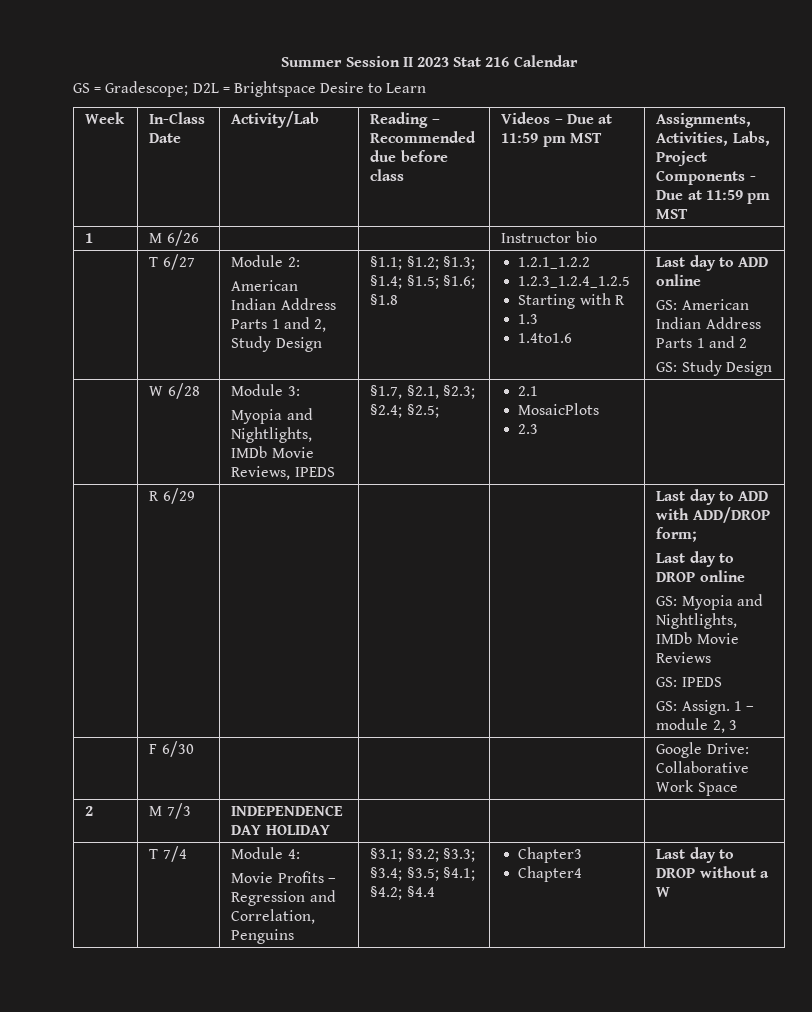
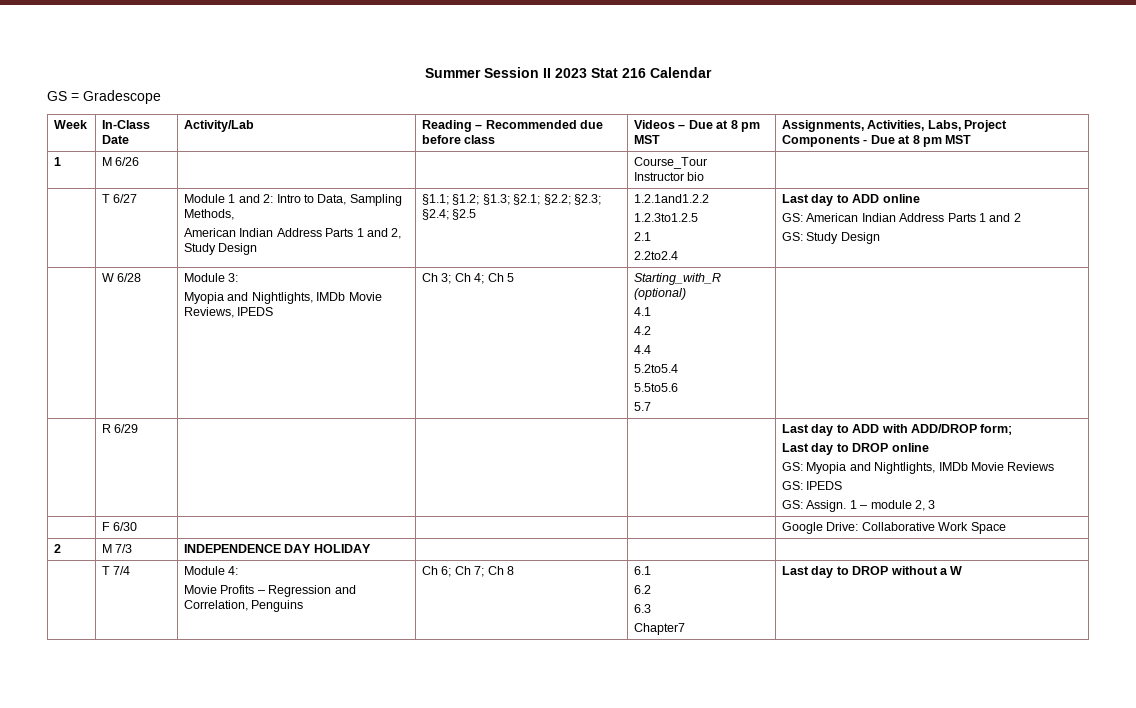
[105,81,427,97] Gradescope; D2L = Brightspace Desire to Learn -> [83,90,161,104] Gradescope
[501,133,539,143] 11:59 -> [730,120,738,129] 8
[705,190,743,200] 11:59 -> [912,135,920,144] 8
(199, 238) none -> [634,157,708,169] Course_Tour //
(284, 261) none -> [228,194,260,203] 1 and
(300, 262) none -> [276,194,402,206] [184,209,235,220] Intro to Data, Sampling Methods,
[370,275,475,289] [370,294,399,305] [518,257,591,269] [518,276,631,288] [518,293,625,309] [518,314,539,324] [518,333,573,343] §1.4; §1.5; §1.6; §1.8 | 1.2.1_1.2.2 // 1.2.3_1.2.4_1.2.5 // Starting with R // 1.3 // 1.4to1.6 -> [513,194,601,205] [422,209,477,220] [634,194,710,203] [634,213,699,222] [634,232,652,241] [634,251,679,260] §2.1; §2.2; §2.3; §2.4; §2.5 | 1.2.1and1.2.2 // 1.2.3to1.2.5 // 2.1 // 2.2to2.4
[370,385,475,399] [370,404,439,418] [518,386,539,396] [518,403,600,415] [518,424,539,434] §1.7, §2.1, §2.3; §2.4; §2.5; | 2.1 // MosaicPlots // 2.3 -> [422,273,514,284] [634,273,722,285] [634,288,687,300] [634,307,652,316] [634,326,652,335] [634,345,652,354] [634,364,679,373] [634,383,679,392] [634,402,652,411] Ch 3; Ch 4; Ch 5 | Starting_with_R (optional) // 4.1 // 4.2 // 4.4 // 5.2to5.4 // 5.5to5.6 // 5.7
[370,848,475,862] [370,867,475,881] [370,886,435,900] [518,847,583,863] [518,866,583,882] §3.1; §3.2; §3.3; §3.4; §3.5; §4.1; §4.2; §4.4 | Chapter3 // Chapter4 -> [422,566,514,577] [634,566,652,575] [634,585,652,594] [634,604,652,613] [634,623,686,635] Ch 6; Ch 7; Ch 8 | 6.1 // 6.2 // 6.3 // Chapter7

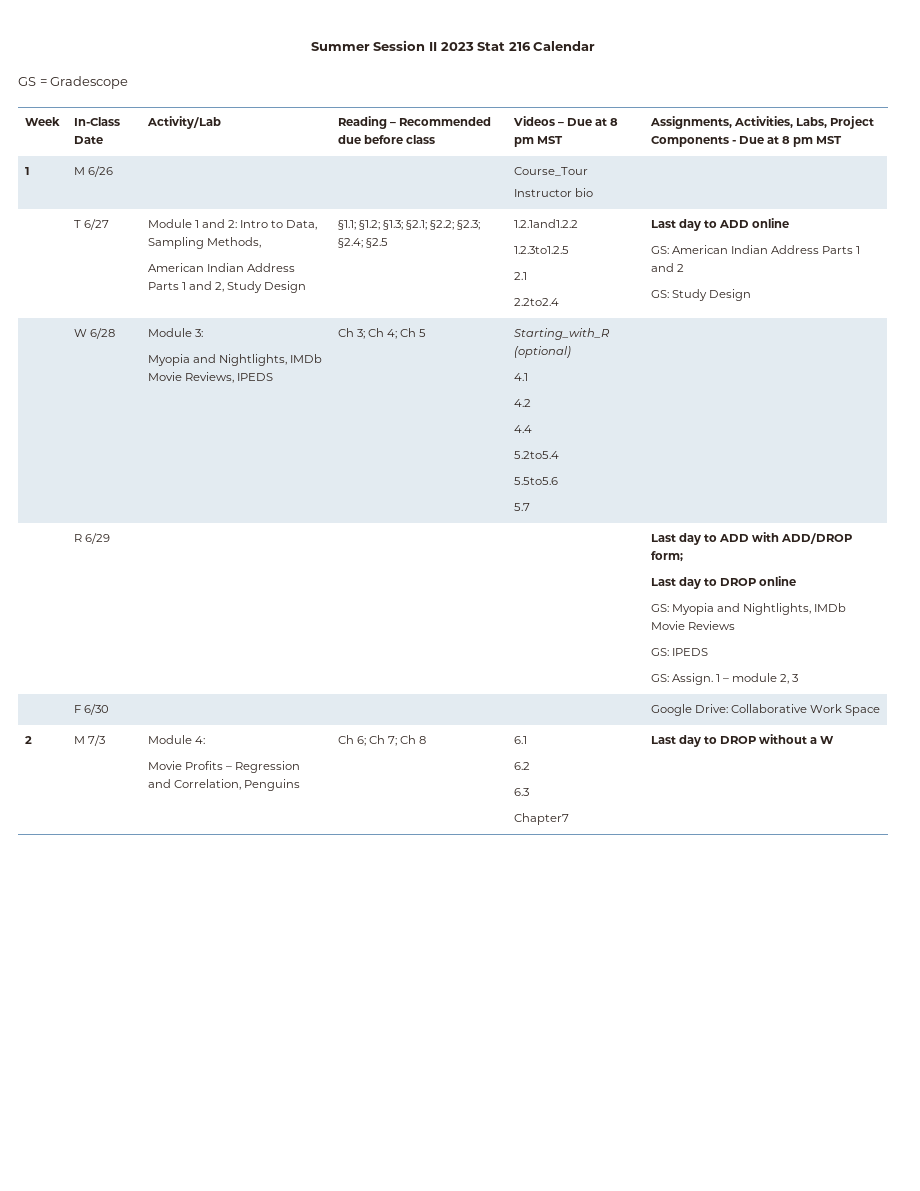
[184,544,371,553] [102,566,131,575] | INDEPENDENCE DAY HOLIDAY | | | // | T 7/4 -> (105, 740) none

